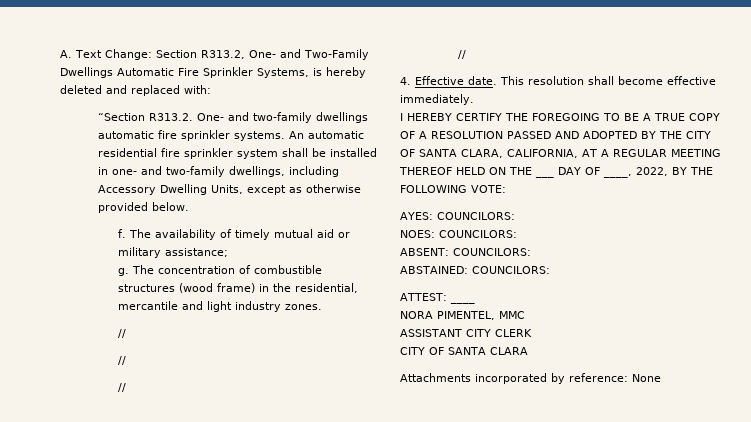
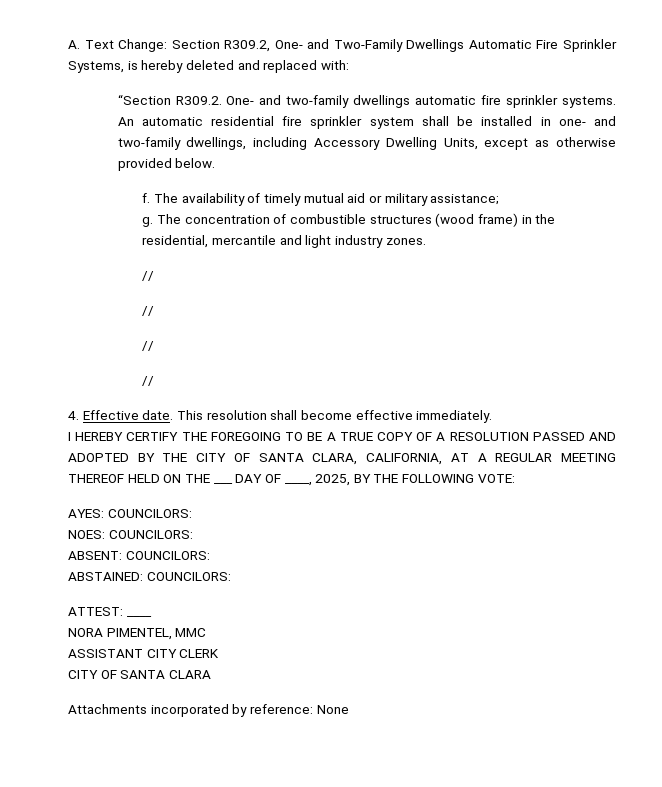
[200,50,245,59] R313.2, -> [224,40,271,52] R309.2,
[149,113,194,121] R313.2. -> [175,96,222,105] R309.2.
[636,167,668,176] 2022, -> [315,474,351,486] 2025,

